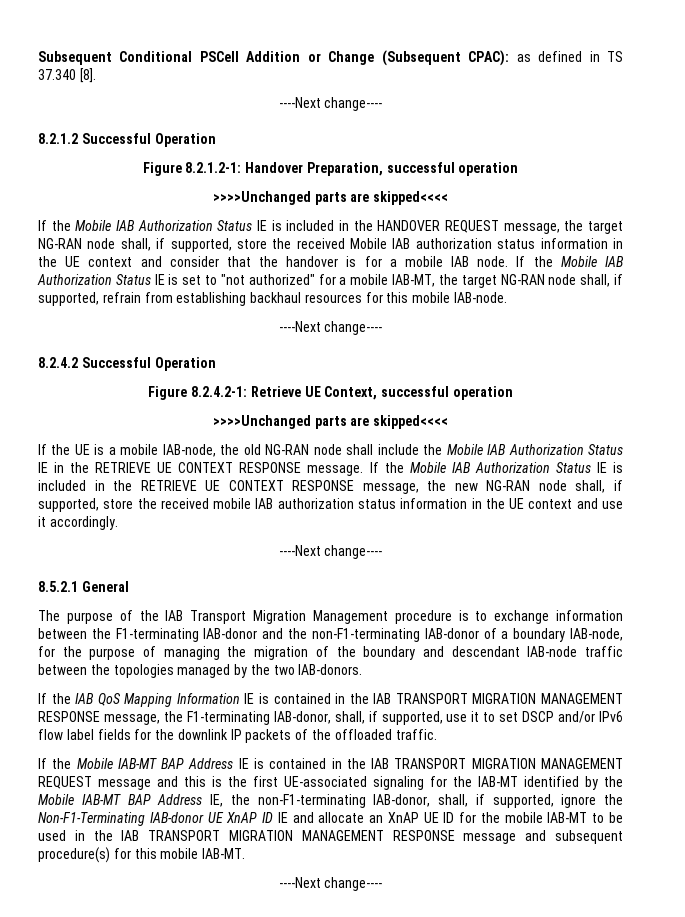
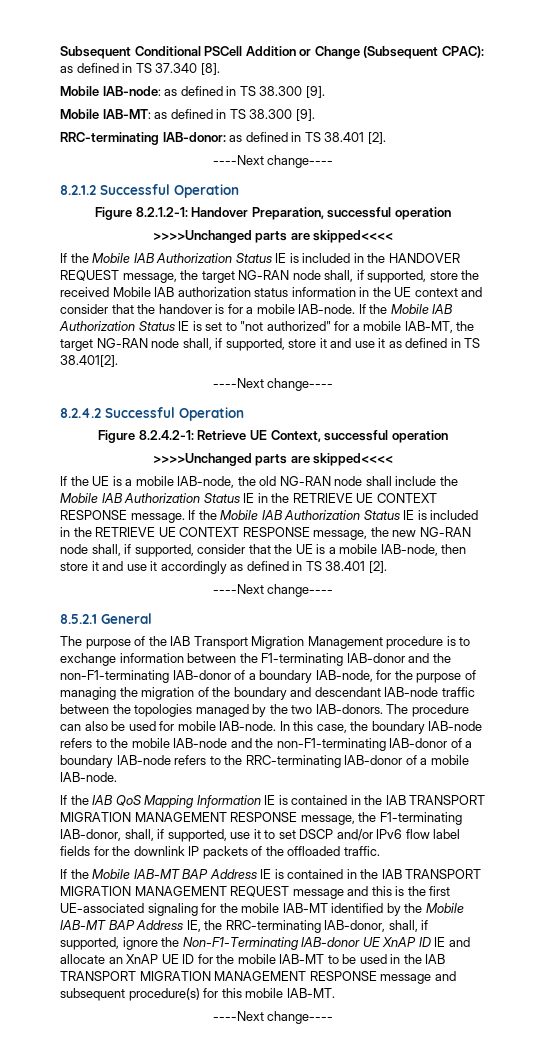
(96, 75) none -> [60,86,325,98] [60,109,315,121] [60,132,386,145] // Mobile IAB-node: as defined in TS 38.300 [9]. // Mobile IAB-MT: as defined in TS 38.300 [9]. // RRC-terminating IAB-donor: as defined in TS 38.401 [2].
[451,256,509,267] IAB node. -> [298,304,356,314] IAB-node.
[102,292,508,306] refrain from establishing backhaul resources for this mobile IAB-node. -> [288,338,481,348] [60,355,118,367] store it and use it as defined in TS 38.401[2].
[103,498,623,509] [38,516,118,530] store the received mobile IAB authorization status information in the UE context and use it accordingly. -> [197,544,467,556] [60,561,387,574] consider that the UE is a mobile IAB-node, then store it and use it accordingly as defined in TS 38.401 [2].
(363, 669) none -> [386,704,469,717] [60,721,483,734] [60,738,473,751] [60,755,469,768] [60,772,117,782] The procedure can also be used for mobile IAB-node. In this case, the boundary IAB-node refers to the mobile IAB-node and the non-F1-terminating IAB-donor of a boundary IAB-node refers to the RRC-terminating IAB-donor of a mobile IAB-node.
(472, 781) none -> [241,903,280,913] mobile
[257,794,366,808] non-F1-terminating -> [225,920,321,933] RRC-terminating

